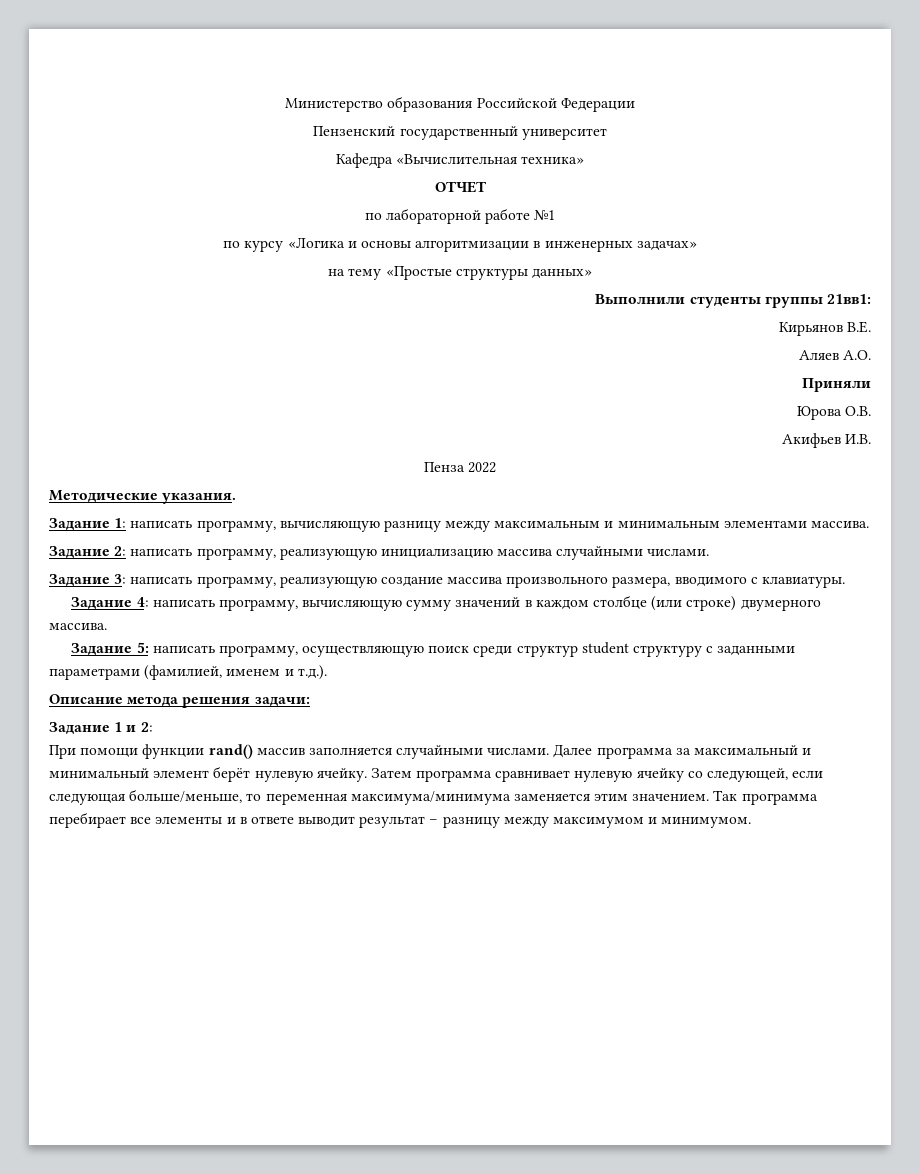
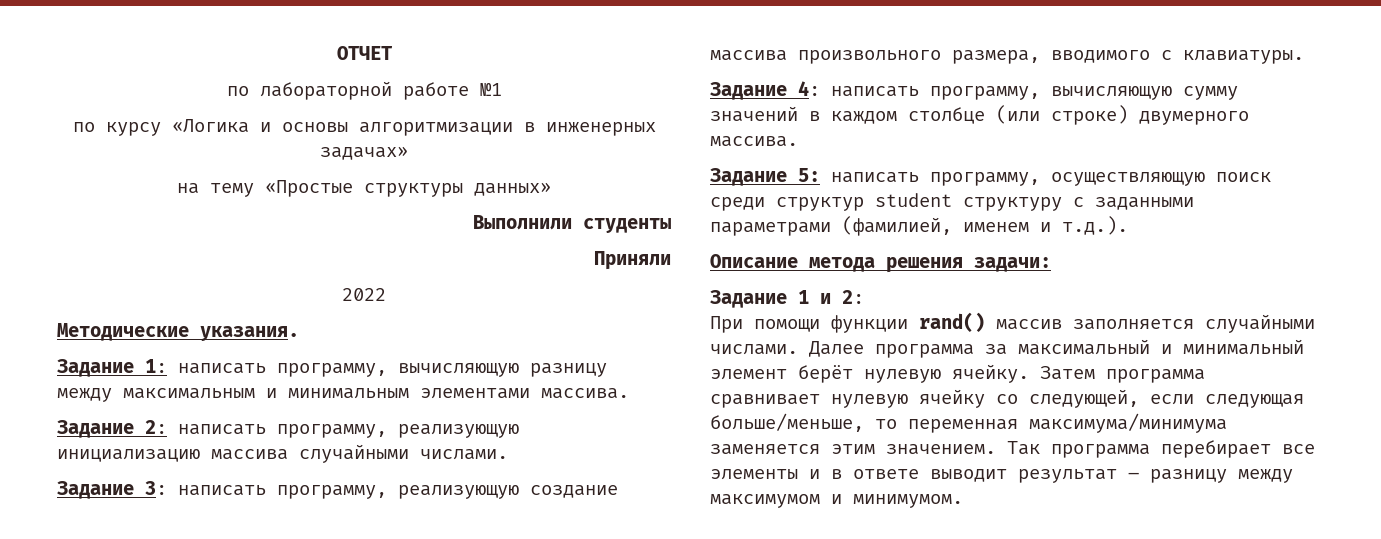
[285,96,635,112] [313,126,607,140] [335,153,585,168] Министерство образования Российской Федерации // Пензенский государственный университет // Кафедра «Вычислительная техника» // -> (336, 53) none
[764,294,871,308] [778,321,871,336] [798,350,871,360] [802,378,871,392] [796,406,871,420] [781,433,871,448] [423,462,465,472] группы 21вв1: // Кирьянов В.Е. // Аляев А.О. // Приняли // Юрова О.В. // Акифьев И.В. // Пенза -> [594,251,671,270] // Приняли //

